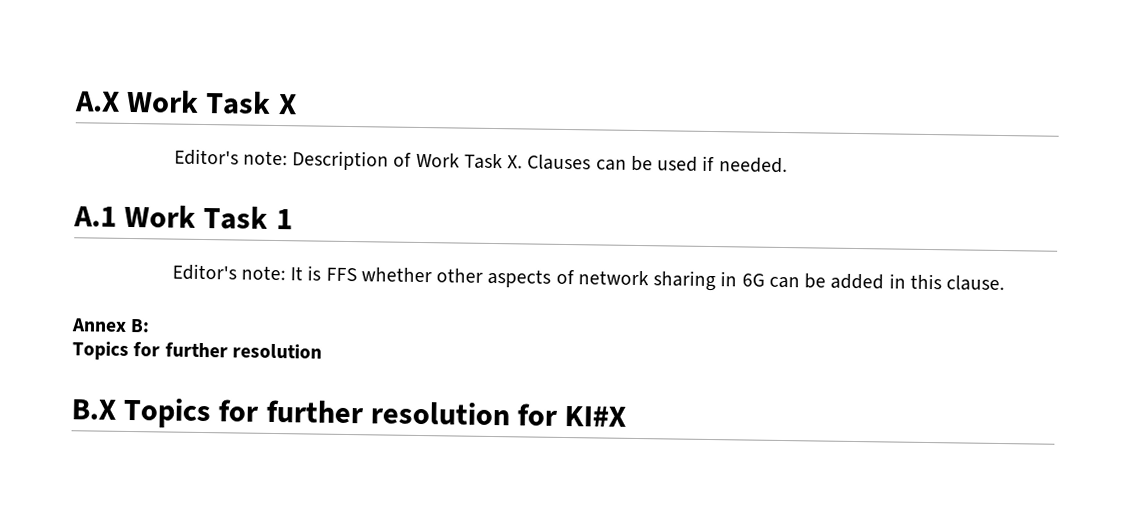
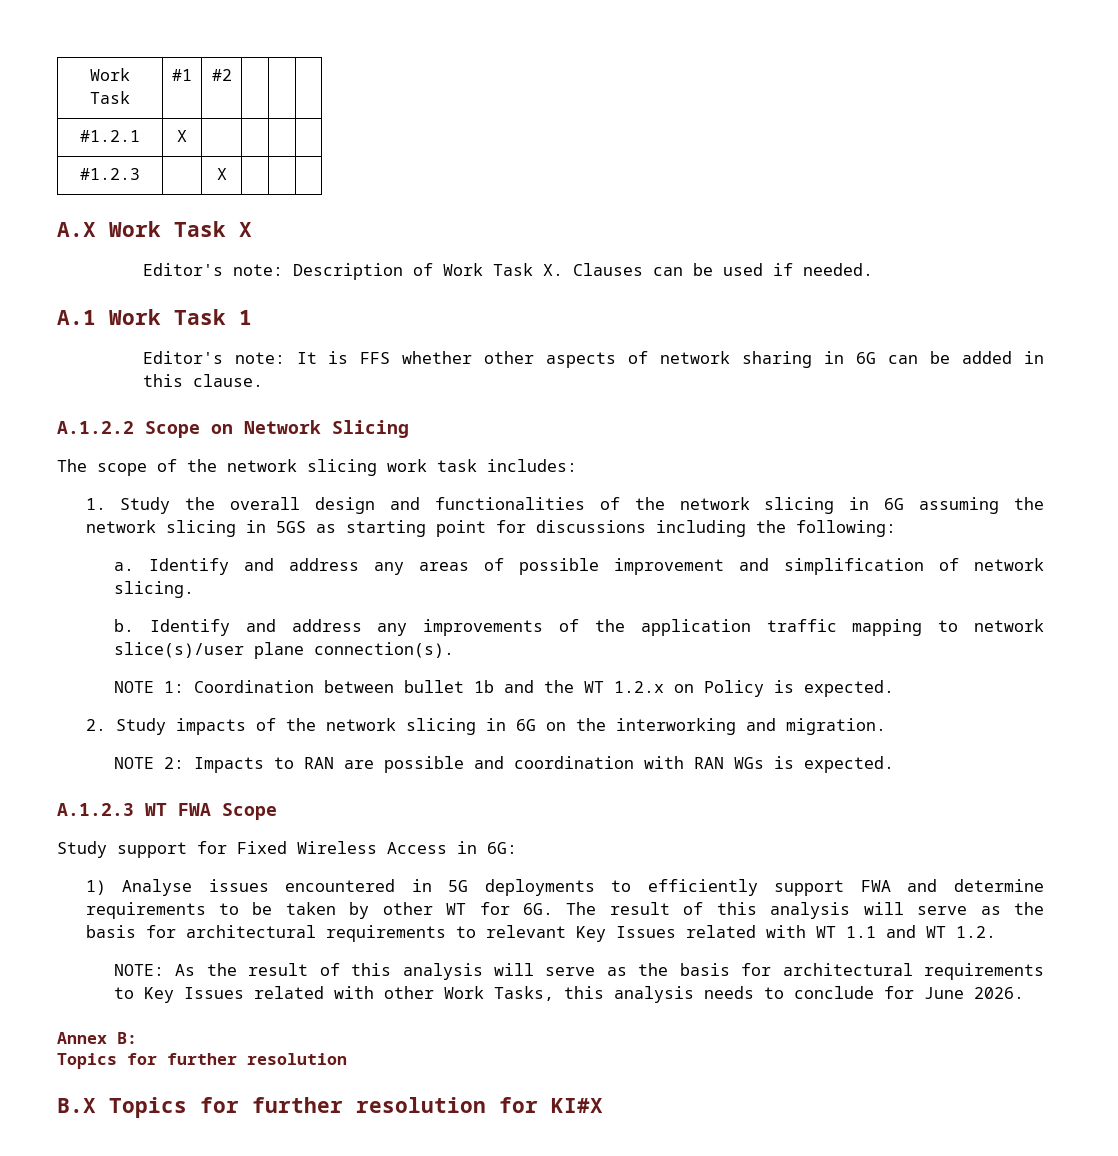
(74, 101) none -> [90,68,130,81] [90,91,130,104] [172,69,192,81] [211,69,232,81] [80,130,140,142] [177,130,187,142] [80,168,140,180] [216,168,227,180] Work Task | #1 | #2 | | | // #1.2.1 | X | | | | // #1.2.3 | | X | | | //
(1006, 283) none -> [57,420,409,438] [57,459,577,476] [85,497,1044,514] [85,520,896,537] [114,558,1044,575] [114,581,195,598] [114,619,1045,636] [114,642,455,659] [114,680,895,697] [85,718,886,735] [114,756,895,773] [57,803,277,820] [57,841,517,858] [85,879,1044,896] [85,902,1044,919] [85,925,996,942] [114,963,1044,980] [114,986,1025,1003] // A.1.2.2 Scope on Network Slicing // The scope of the network slicing work task includes: // 1. Study the overall design and functionalities of the network slicing in 6G assuming the network slicing in 5GS as starting point for discussions including the following: // a. Identify and address any areas of possible improvement and simplification of network slicing. // b. Identify and address any improvements of the application traffic mapping to network slice(s)/user plane connection(s). // NOTE 1: Coordination between bullet 1b and the WT 1.2.x on Policy is expected. // 2. Study impacts of the network slicing in 6G on the interworking and migration. // NOTE 2: Impacts to RAN are possible and coordination with RAN WGs is expected. // A.1.2.3 WT FWA Scope // Study support for Fixed Wireless Access in 6G: // 1) Analyse issues encountered in 5G deployments to efficiently support FWA and determine requirements to be taken by other WT for 6G. The result of this analysis will serve as the basis for architectural requirements to relevant Key Issues related with WT 1.1 and WT 1.2. // NOTE: As the result of this analysis will serve as the basis for architectural requirements to Key Issues related with other Work Tasks, this analysis needs to conclude for June 2026.

